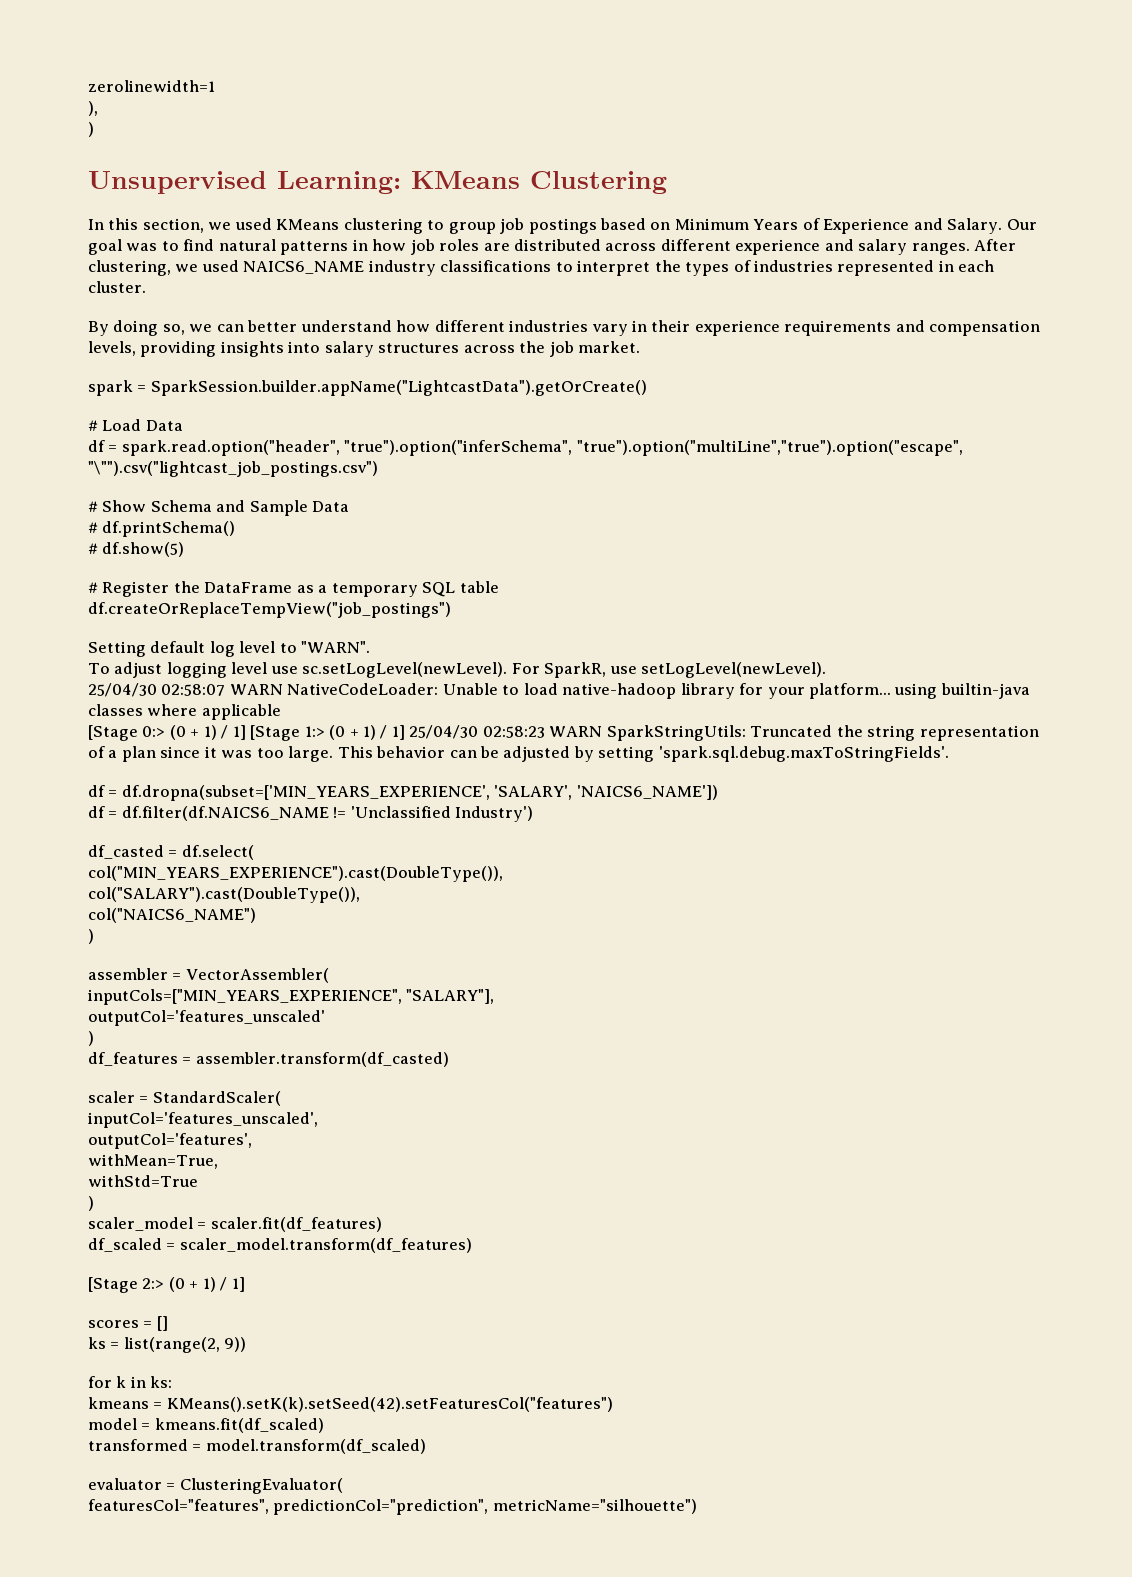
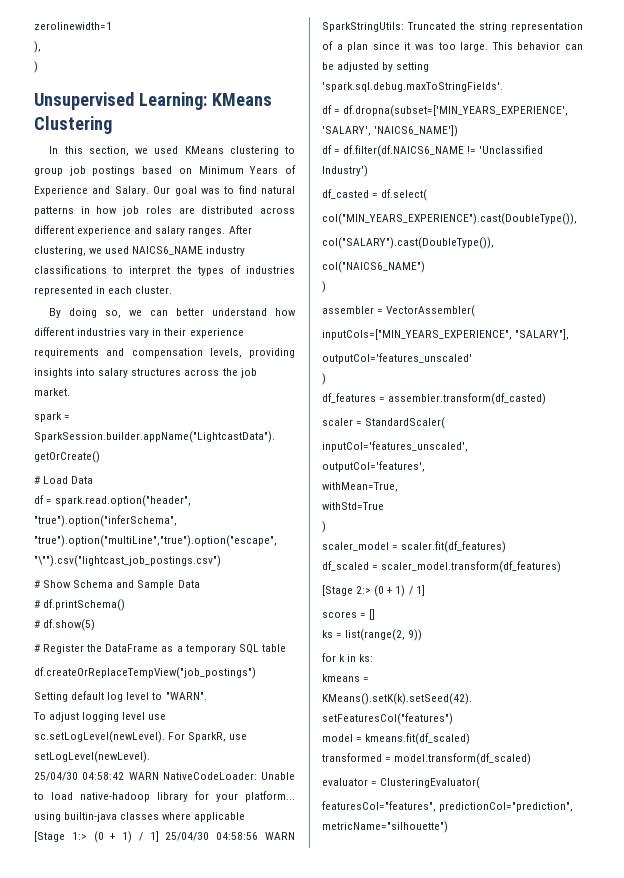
[161,684,226,696] 02:58:07 -> [82,772,125,780] 04:58:42
[142,725,301,741] 0:> (0 + 1) / 1] [Stage -> (65, 836) none
[482,726,545,738] 02:58:23 -> [216,832,259,840] 04:58:56

